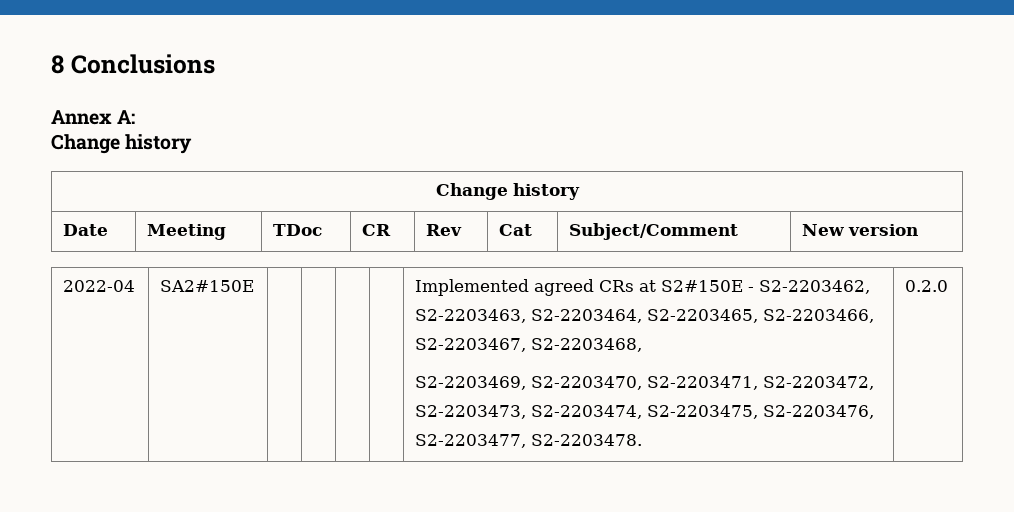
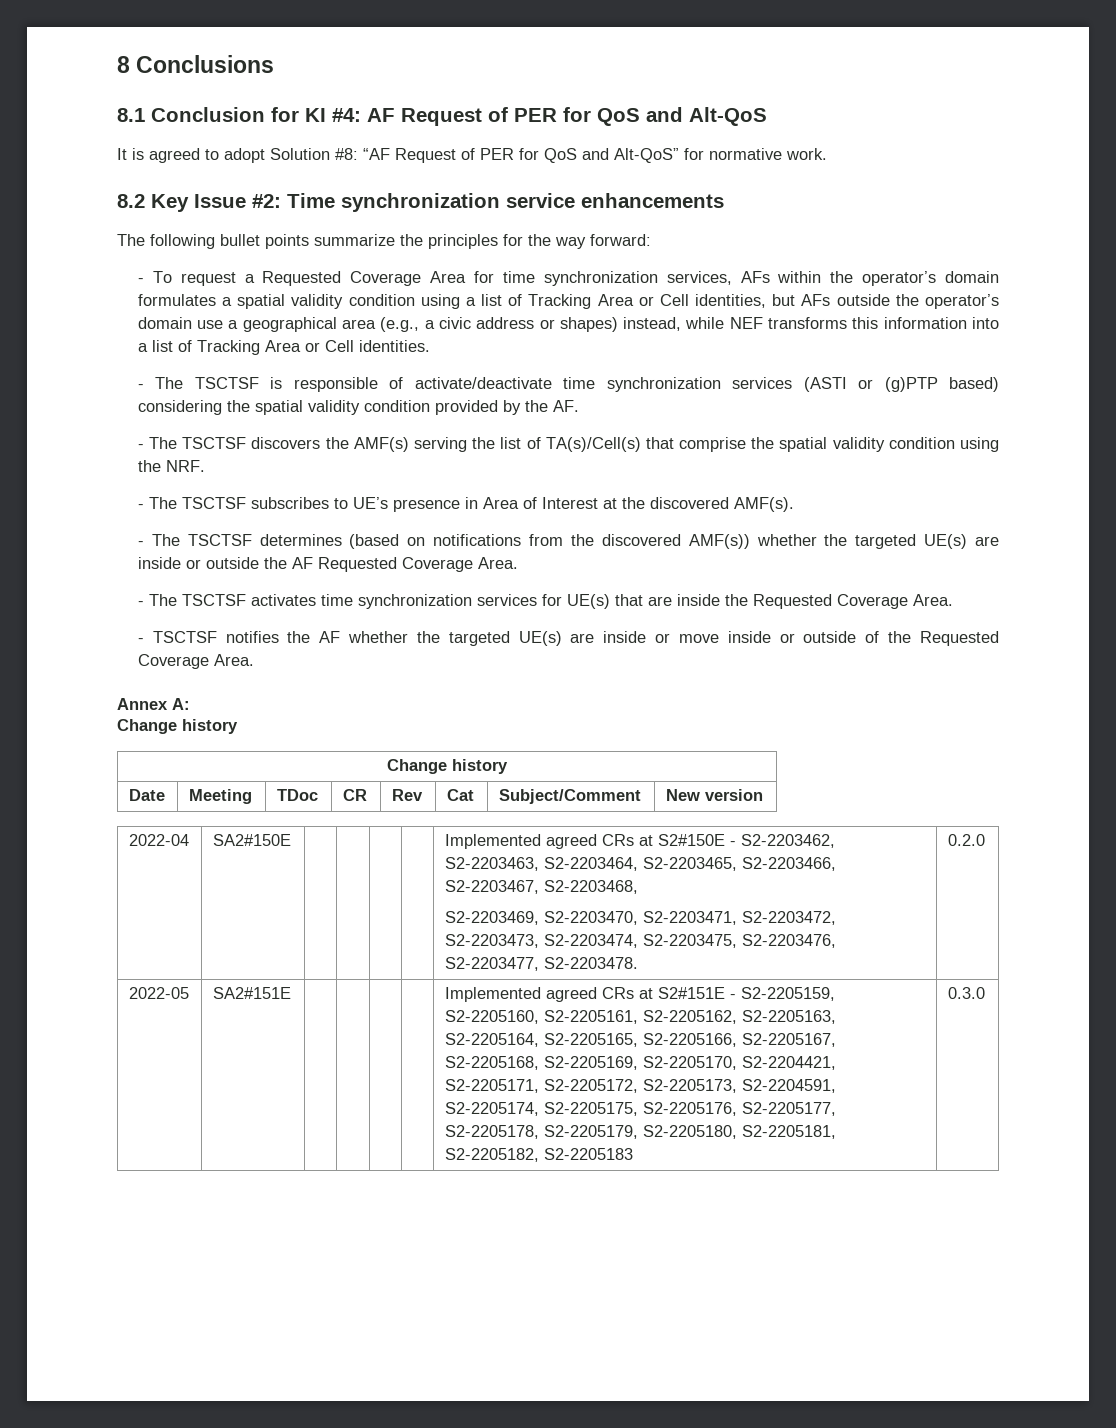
(215, 64) none -> [117,107,767,126] [117,148,827,163] [117,193,724,212] [117,234,651,249] [137,271,1000,286] [137,294,999,309] [137,317,999,332] [137,340,430,355] [137,377,999,392] [137,400,579,415] [137,437,999,452] [137,460,205,472] [137,497,794,512] [137,534,1000,549] [137,557,518,572] [137,594,953,609] [137,631,1000,646] [137,654,254,669] // 8.1 Conclusion for KI #4: AF Request of PER for QoS and Alt-QoS // It is agreed to adopt Solution #8: “AF Request of PER for QoS and Alt-QoS” for normative work. // 8.2 Key Issue #2: Time synchronization service enhancements // The following bullet points summarize the principles for the way forward: // - To request a Requested Coverage Area for time synchronization services, AFs within the operator’s domain formulates a spatial validity condition using a list of Tracking Area or Cell identities, but AFs outside the operator’s domain use a geographical area (e.g., a civic address or shapes) instead, while NEF transforms this information into a list of Tracking Area or Cell identities. // - The TSCTSF is responsible of activate/deactivate time synchronization services (ASTI or (g)PTP based) considering the spatial validity condition provided by the AF. // - The TSCTSF discovers the AMF(s) serving the list of TA(s)/Cell(s) that comprise the spatial validity condition using the NRF. // - The TSCTSF subscribes to UE’s presence in Area of Interest at the discovered AMF(s). // - The TSCTSF determines (based on notifications from the discovered AMF(s)) whether the targeted UE(s) are inside or outside the AF Requested Coverage Area. // - The TSCTSF activates time synchronization services for UE(s) that are inside the Requested Coverage Area. // - TSCTSF notifies the AF whether the targeted UE(s) are inside or move inside or outside of the Requested Coverage Area.
(949, 286) none -> [128,987,189,999] [212,987,291,999] [444,987,835,1002] [444,1010,836,1024] [444,1033,836,1047] [444,1056,836,1070] [444,1079,836,1093] [444,1102,836,1116] [444,1125,836,1139] [444,1148,633,1162] [947,987,985,999] // 2022-05 | SA2#151E | | | | | Implemented agreed CRs at S2#151E - S2-2205159, S2-2205160, S2-2205161, S2-2205162, S2-2205163, S2-2205164, S2-2205165, S2-2205166, S2-2205167, S2-2205168, S2-2205169, S2-2205170, S2-2204421, S2-2205171, S2-2205172, S2-2205173, S2-2204591, S2-2205174, S2-2205175, S2-2205176, S2-2205177, S2-2205178, S2-2205179, S2-2205180, S2-2205181, S2-2205182, S2-2205183 | 0.3.0

